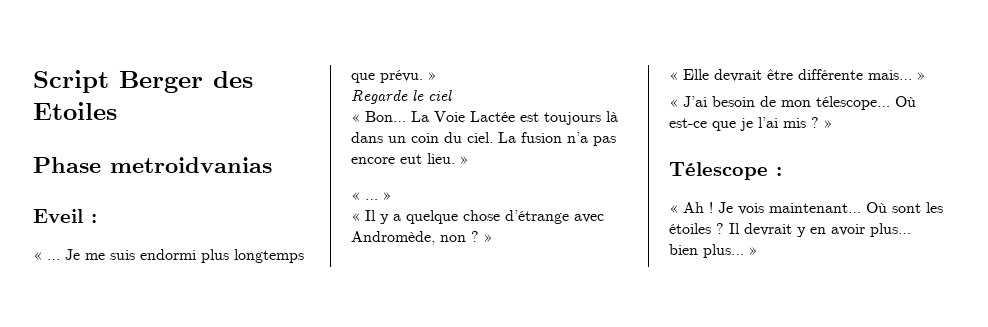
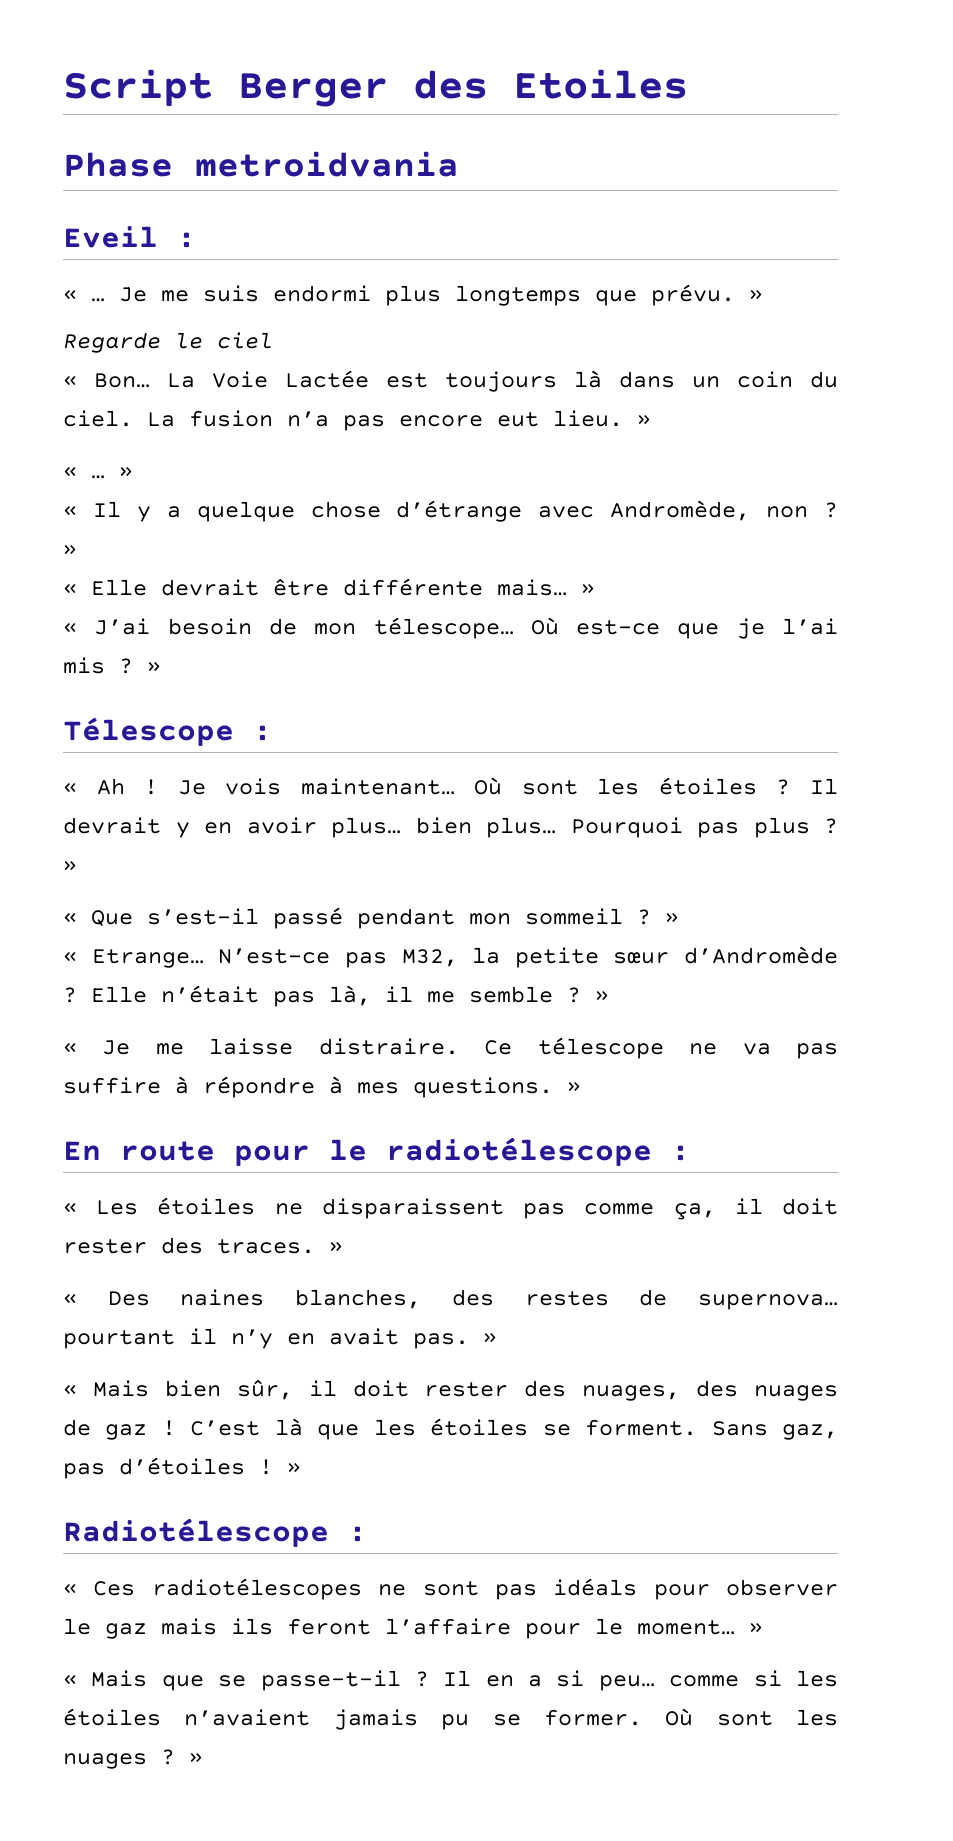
[110,157,272,173] metroidvanias -> [195,151,459,177] metroidvania
(744, 251) none -> [570,817,838,838] [63,861,77,872] [63,907,679,929] [63,946,838,968] [63,985,609,1007] [63,1037,839,1059] [63,1076,581,1098] [63,1137,690,1166] [63,1197,838,1220] [63,1237,343,1254] [63,1289,838,1310] [63,1328,497,1349] [63,1379,838,1401] [63,1418,839,1440] [63,1457,301,1479] [63,1518,367,1547] [63,1578,838,1600] [63,1618,763,1639] [63,1670,838,1691] [63,1708,838,1730] [63,1749,175,1769] Pourquoi pas plus ? » // « Que s’est-il passé pendant mon sommeil ? » // « Etrange… N’est-ce pas M32, la petite sœur d’Andromède ? Elle n’était pas là, il me semble ? » // « Je me laisse distraire. Ce télescope ne va pas suffire à répondre à mes questions. » // En route pour le radiotélescope : // « Les étoiles ne disparaissent pas comme ça, il doit rester des traces. » // « Des naines blanches, des restes de supernova… pourtant il n’y en avait pas. » // « Mais bien sûr, il doit rester des nuages, des nuages de gaz ! C’est là que les étoiles se forment. Sans gaz, pas d’étoiles ! » // Radiotélescope : // « Ces radiotélescopes ne sont pas idéals pour observer le gaz mais ils feront l’affaire pour le moment… » // « Mais que se passe-t-il ? Il en a si peu… comme si les étoiles n’avaient jamais pu se former. Où sont les nuages ?

